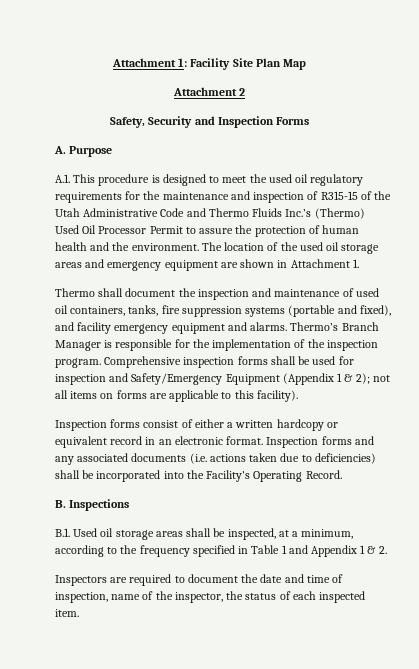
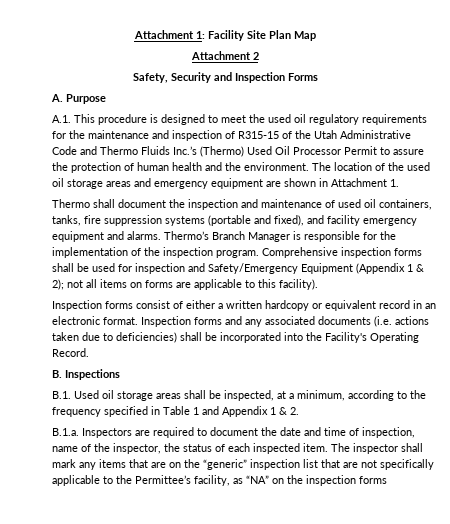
(387, 550) none -> [51,428,79,436] B.1.a.
(79, 613) none -> [330,443,423,454] [51,459,434,470] [51,475,387,486] The inspector shall mark any items that are on the “generic” inspection list that are not specifically applicable to the Permittee’s facility, as “NA” on the inspection forms

